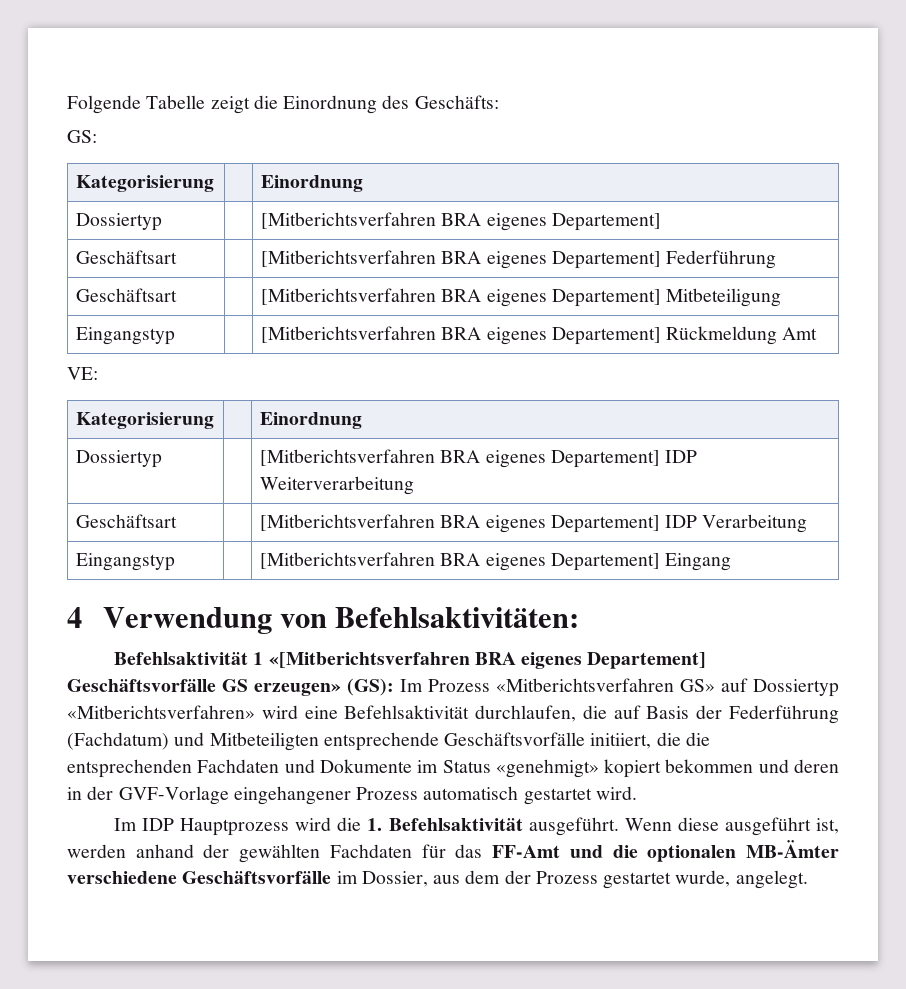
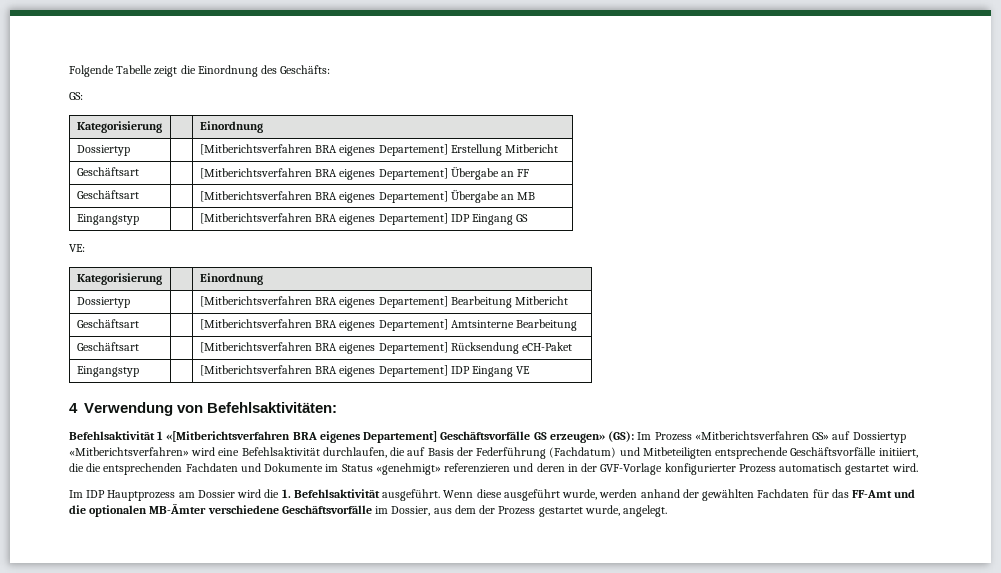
[75,250,177,264] [260,250,777,269] [75,288,177,302] [260,288,782,307] [75,327,175,345] [260,326,818,345] // Geschäftsart | | [Mitberichtsverfahren BRA eigenes Departement] Federführung // Geschäftsart | | [Mitberichtsverfahren BRA eigenes Departement] Mitbeteiligung // Eingangstyp | | [Mitberichtsverfahren BRA eigenes Departement] Rückmeldung Amt -> [450,144,559,156] [76,167,139,176] [199,166,530,180] [76,190,139,199] [199,189,536,203] [76,214,139,225] [199,213,529,225] Erstellung Mitbericht // Geschäftsart | | [Mitberichtsverfahren BRA eigenes Departement] Übergabe an FF // Geschäftsart | | [Mitberichtsverfahren BRA eigenes Departement] Übergabe an MB // Eingangstyp | | [Mitberichtsverfahren BRA eigenes Departement] IDP Eingang GS
[665,450,698,463] [259,476,414,495] [75,514,177,528] [259,514,808,533] [75,553,175,571] [259,552,732,571] IDP Weiterverarbeitung // Geschäftsart | | [Mitberichtsverfahren BRA eigenes Departement] IDP Verarbeitung // Eingangstyp | | [Mitberichtsverfahren BRA eigenes Departement] Eingang -> [450,296,569,308] [76,319,139,328] [199,319,578,331] [76,342,139,351] [199,342,573,354] [76,366,139,377] [199,365,531,377] Bearbeitung Mitbericht // Geschäftsart | | [Mitberichtsverfahren BRA eigenes Departement] Amtsinterne Bearbeitung // Geschäftsart | | [Mitberichtsverfahren BRA eigenes Departement] Rücksendung eCH-Paket // Eingangstyp | | [Mitberichtsverfahren BRA eigenes Departement] IDP Eingang VE
[604,759,754,778] kopiert bekommen -> [444,463,511,473] referenzieren
[233,786,351,805] eingehangener -> [664,463,736,475] konfigurierter
(290, 827) none -> [178,490,235,498] am Dossier
[816,818,839,834] ist, -> [562,489,598,500] wurde,

